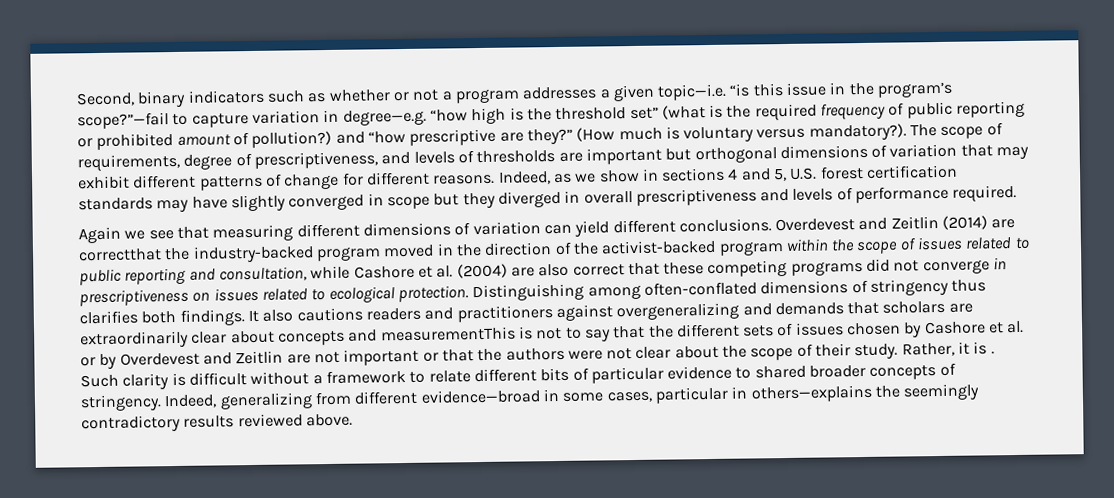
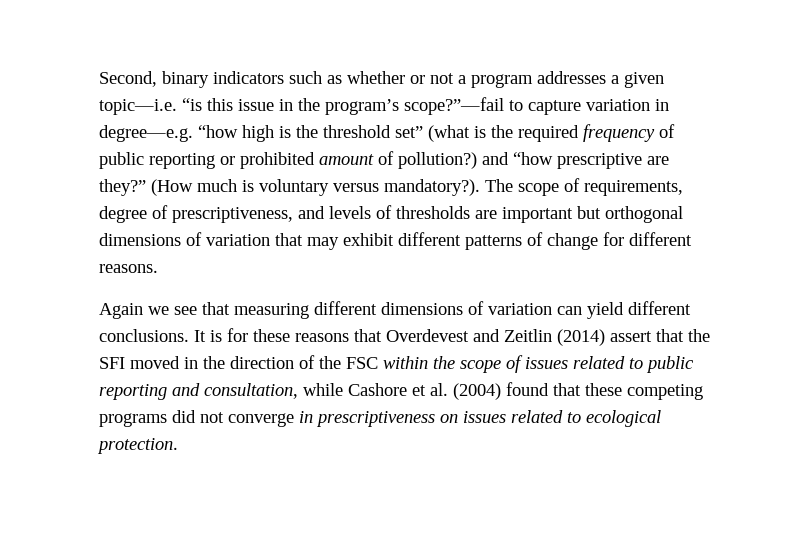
[497,164,959,185] [78,184,1018,213] Indeed, as we show in sections 4 and 5, U.S. forest certification standards may have slightly converged in scope but they diverged in overall prescriptiveness and levels of performance required. -> (158, 268) none
[775,215,1016,232] [78,245,381,263] Overdevest and Zeitlin (2014) are correctthat the industry-backed program -> [194,328,710,346] [99,357,125,369] It is for these reasons that Overdevest and Zeitlin (2014) assert that the SFI
[601,239,784,256] activist-backed program -> [346,357,378,369] FSC
[510,263,625,277] are also correct -> [506,382,549,396] found
[472,278,987,302] [79,300,973,326] [80,320,1025,349] [80,341,995,369] [80,362,956,390] [80,383,981,412] [81,413,353,433] Distinguishing among often-conflated dimensions of stringency thus clarifies both findings. It also cautions readers and practitioners against overgeneralizing and demands that scholars are extraordinarily clear about concepts and measurementThis is not to say that the different sets of issues chosen by Cashore et al. or by Overdevest and Zeitlin are not important or that the authors were not clear about the scope of their study. Rather, it is . Such clarity is difficult without a framework to relate different bits of particular evidence to shared broader concepts of stringency. Indeed, generalizing from different evidence—broad in some cases, particular in others—explains the seemingly contradictory results reviewed above. -> (178, 446) none

